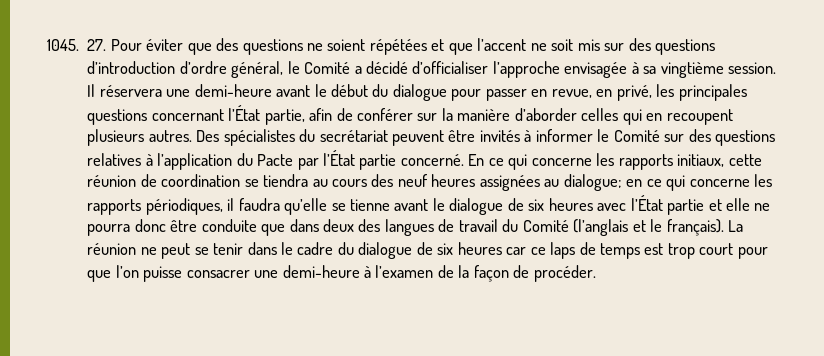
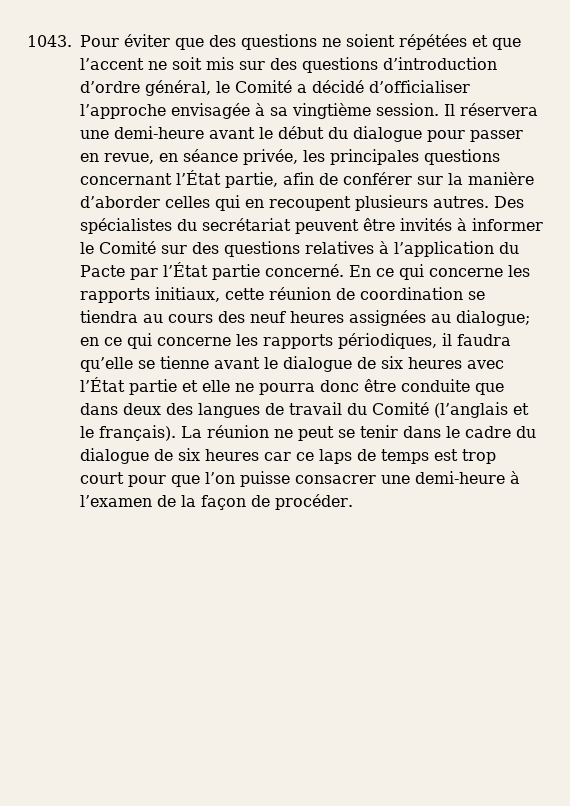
[47,39,107,51] 1045. 27. -> [27,35,72,47] 1043.
[616,85,652,101] privé, -> [183,149,298,165] séance privée,

